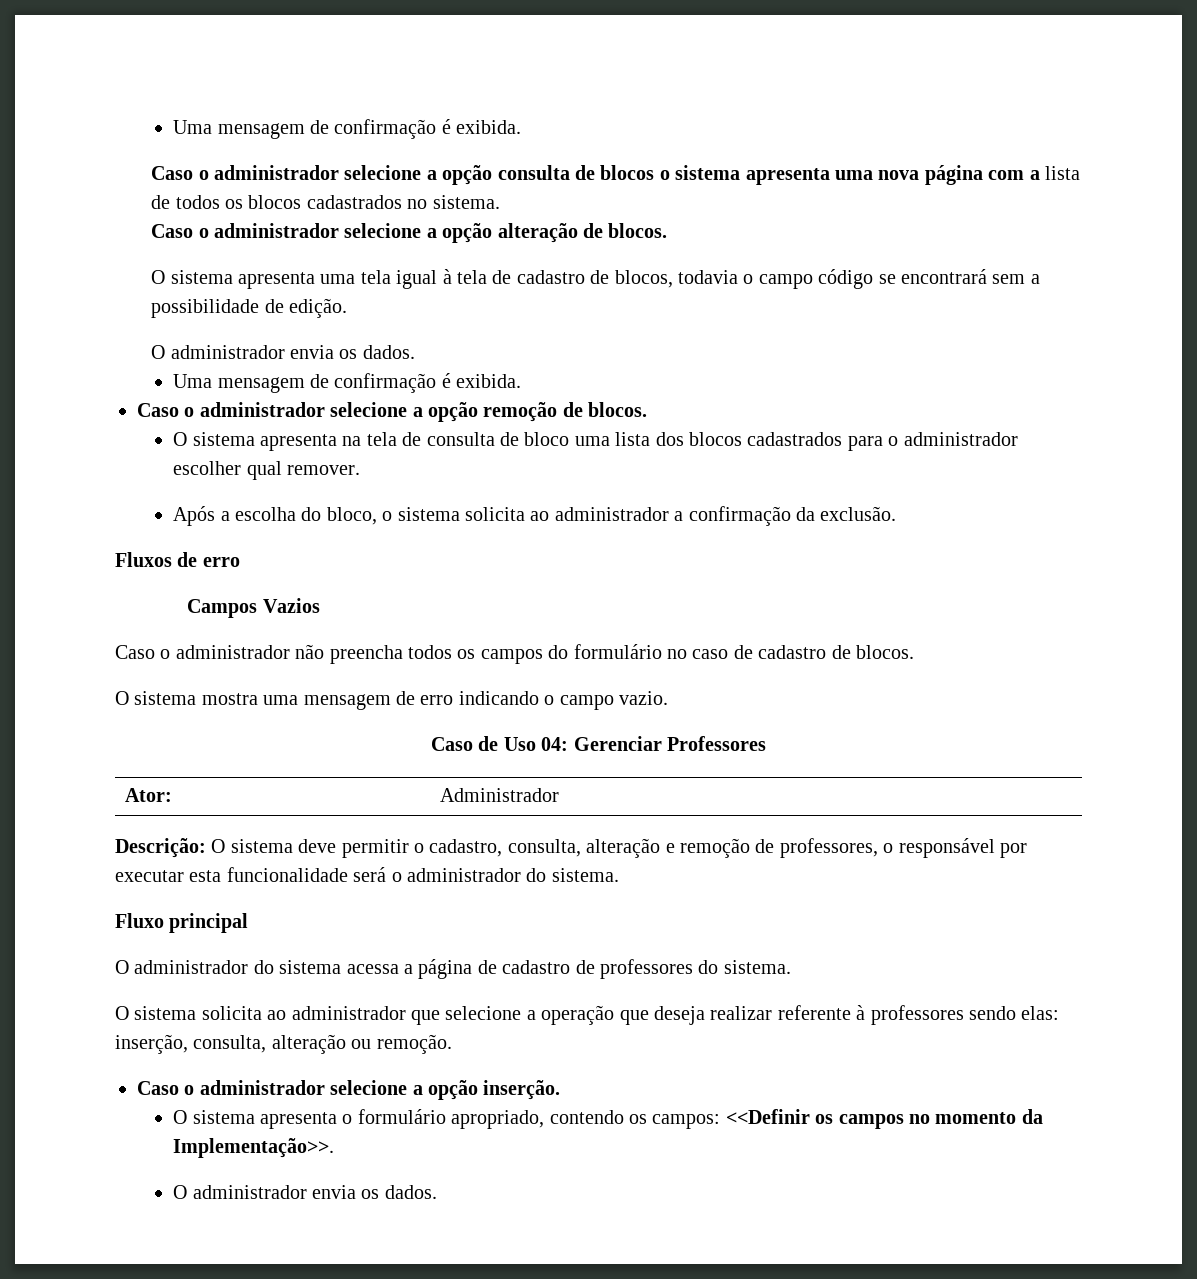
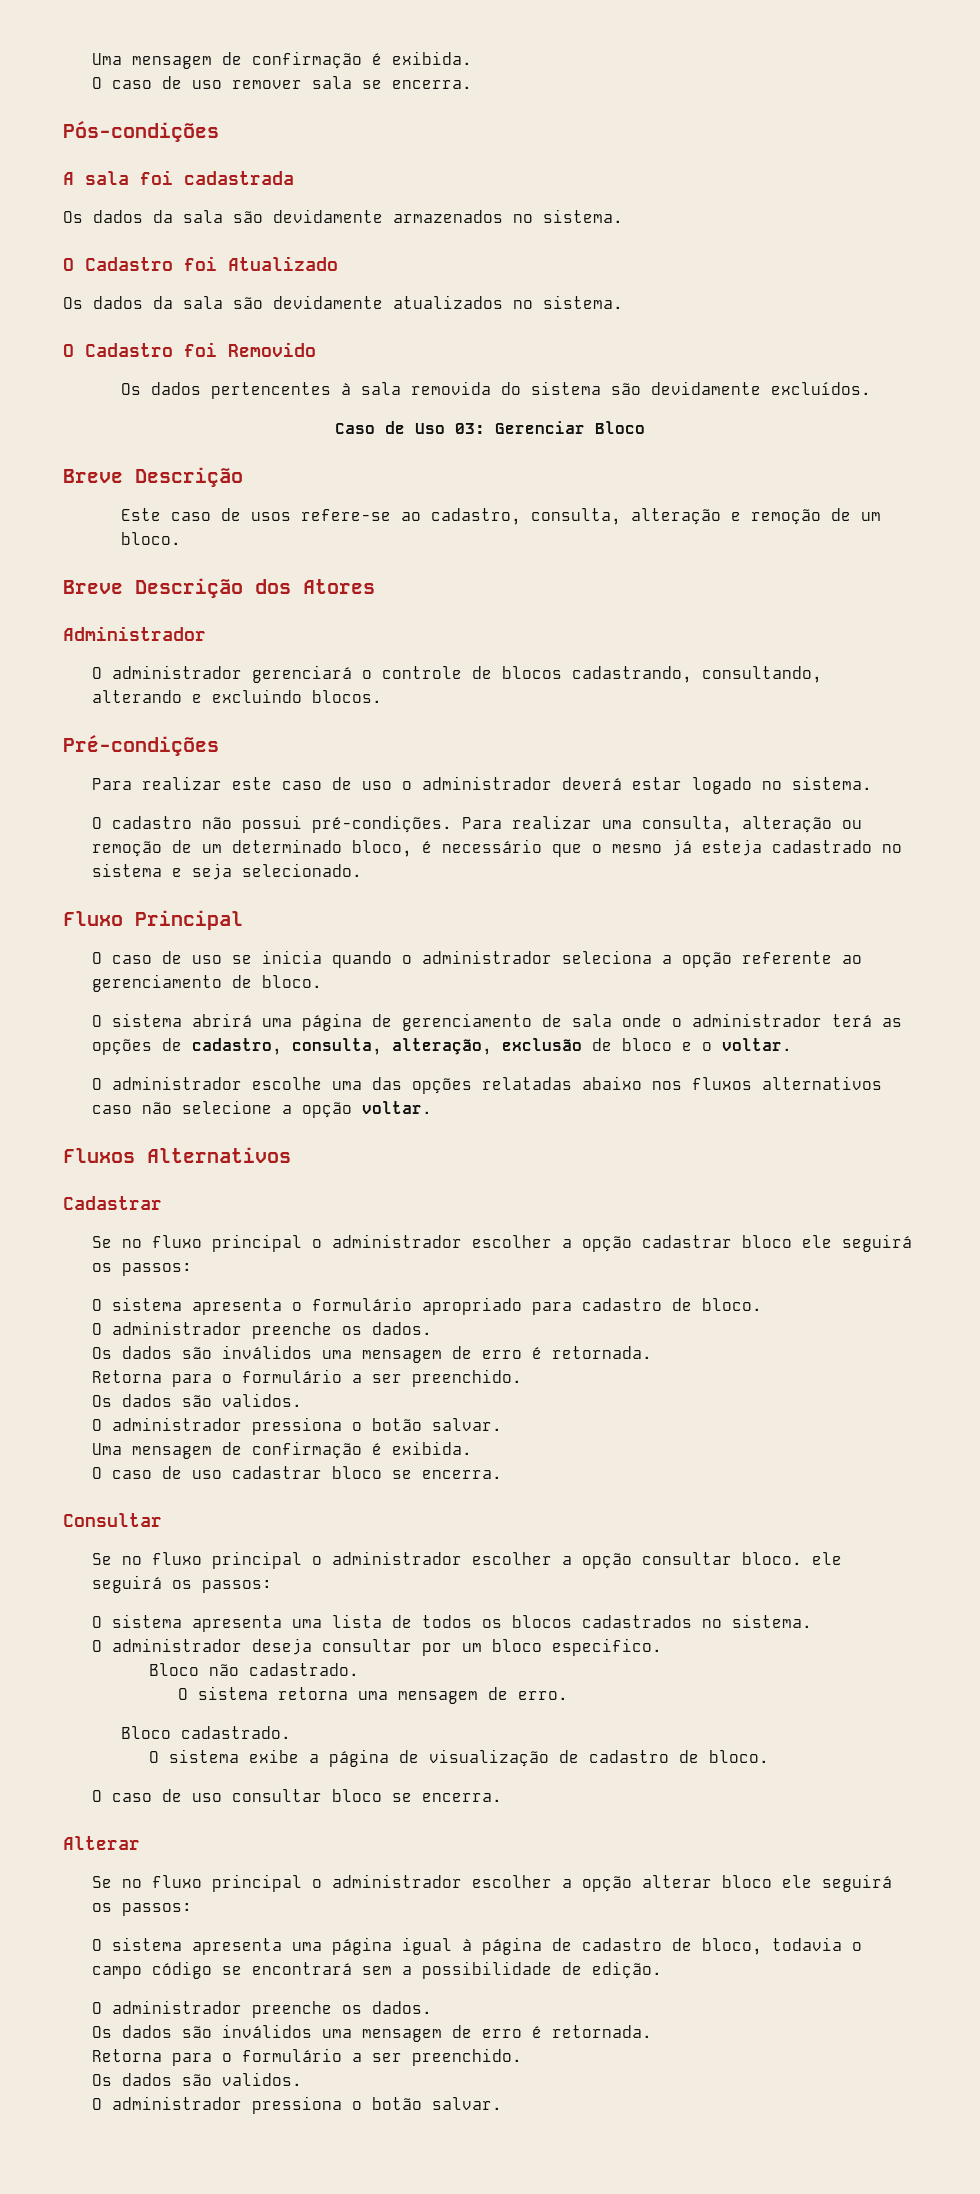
[173,119,522,139] [151,165,1040,185] Uma mensagem de confirmação é exibida. // Caso o administrador selecione a opção consulta de blocos o sistema apresenta uma nova página com a -> [91,51,472,69] [91,76,472,89] [63,121,219,142] [63,170,294,185] [63,209,623,223] [63,256,338,271] [63,295,623,309] [63,342,316,357] [120,381,871,399] [335,421,645,434] [63,467,243,487] [120,508,881,525] [120,532,181,545] [63,578,375,598] [63,626,206,641] [91,665,822,683] [91,689,382,703] [63,735,219,756] [91,776,872,794] [91,815,862,833] [91,839,902,857] [91,863,362,880] [63,910,243,930] [91,950,862,968] [91,974,322,992] [91,1013,902,1031] [91,1038,792,1055] [91,1076,882,1094] [91,1100,432,1118] [63,1147,291,1163] [63,1196,162,1210] [91,1234,912,1252] [91,1263,192,1276] [91,1297,762,1315] [91,1321,432,1339] [91,1345,652,1363] [91,1369,522,1387] [91,1393,302,1407] [91,1417,502,1435] [91,1441,472,1459] [91,1466,502,1479] [63,1513,162,1527] [91,1551,842,1569] [91,1575,272,1593] [91,1614,322,1632] Uma mensagem de confirmação é exibida. // O caso de uso remover sala se encerra. // Pós-condições // A sala foi cadastrada // Os dados da sala são devidamente armazenados no sistema. // O Cadastro foi Atualizado // Os dados da sala são devidamente atualizados no sistema. // O Cadastro foi Removido // Os dados pertencentes à sala removida do sistema são devidamente excluídos. // Caso de Uso 03: Gerenciar Bloco // Breve Descrição // Este caso de usos refere-se ao cadastro, consulta, alteração e remoção de um bloco. // Breve Descrição dos Atores // Administrador // O administrador gerenciará o controle de blocos cadastrando, consultando, alterando e excluindo blocos. // Pré-condições // Para realizar este caso de uso o administrador deverá estar logado no sistema. // O cadastro não possui pré-condições. Para realizar uma consulta, alteração ou remoção de um determinado bloco, é necessário que o mesmo já esteja cadastrado no sistema e seja selecionado. // Fluxo Principal // O caso de uso se inicia quando o administrador seleciona a opção referente ao gerenciamento de bloco. // O sistema abrirá uma página de gerenciamento de sala onde o administrador terá as opções de cadastro, consulta, alteração, exclusão de bloco e o voltar. // O administrador escolhe uma das opções relatadas abaixo nos fluxos alternativos caso não selecione a opção voltar. // Fluxos Alternativos // Cadastrar // Se no fluxo principal o administrador escolher a opção cadastrar bloco ele seguirá os passos: // O sistema apresenta o formulário apropriado para cadastro de bloco. // O administrador preenche os dados. // Os dados são inválidos uma mensagem de erro é retornada. // Retorna para o formulário a ser preenchido. // Os dados são validos. // O administrador pressiona o botão salvar. // Uma mensagem de confirmação é exibida. // O caso de uso cadastrar bloco se encerra. // Consultar // Se no fluxo principal o administrador escolher a opção consultar bloco. ele seguirá os passos: // O sistema apresenta uma
[151,223,668,243] [151,270,391,289] Caso o administrador selecione a opção alteração de blocos. // O sistema apresenta uma tela -> [91,1638,662,1656] [149,1663,360,1676] [178,1686,569,1704] [120,1726,291,1739] [149,1749,770,1767] [91,1789,502,1802] [63,1836,140,1850] [91,1874,892,1892] [91,1903,192,1916] [91,1937,392,1955] O administrador deseja consultar por um bloco especifico. // Bloco não cadastrado. // O sistema retorna uma mensagem de erro. // Bloco cadastrado. // O sistema exibe a página de visualização de cadastro de bloco. // O caso de uso consultar bloco se encerra. // Alterar // Se no fluxo principal o administrador escolher a opção alterar bloco ele seguirá os passos: // O sistema apresenta uma página
[456,270,673,288] tela de cadastro de blocos, -> [481,1937,762,1955] página de cadastro de bloco,
[289,345,415,359] [173,373,522,393] [137,402,648,422] [173,432,1018,451] [173,461,360,480] [173,506,897,526] [115,552,240,567] [187,598,320,618] [115,644,914,664] [115,691,668,710] [431,736,766,751] [124,788,172,802] [439,788,559,802] [115,838,1027,858] [115,867,619,882] [115,913,249,933] [115,959,791,979] [115,1005,1060,1025] [115,1034,452,1054] [137,1080,561,1100] [173,1109,1043,1129] [173,1138,335,1158] [173,1185,437,1199] envia os dados. // Uma mensagem de confirmação é exibida. // Caso o administrador selecione a opção remoção de blocos. // O sistema apresenta na tela de consulta de bloco uma lista dos blocos cadastrados para o administrador escolher qual remover. // Após a escolha do bloco, o sistema solicita ao administrador a confirmação da exclusão. // Fluxos de erro // Campos Vazios // Caso o administrador não preencha todos os campos do formulário no caso de cadastro de blocos. // O sistema mostra uma mensagem de erro indicando o campo vazio. // Caso de Uso 04: Gerenciar Professores // Ator: | Administrador // Descrição: O sistema deve permitir o cadastro, consulta, alteração e remoção de professores, o responsável por executar esta funcionalidade será o administrador do sistema. // Fluxo principal // O administrador do sistema acessa a página de cadastro de professores do sistema. // O sistema solicita ao administrador que selecione a operação que deseja realizar referente à professores sendo elas: inserção, consulta, alteração ou remoção. // Caso o administrador selecione a opção inserção. // O sistema apresenta o formulário apropriado, contendo os campos: <<Definir os campos no momento da Implementação>>. // O administrador envia os dados. -> [251,2001,432,2018] [91,2024,652,2042] [91,2048,522,2066] [91,2072,302,2086] [91,2096,502,2114] preenche os dados. // Os dados são inválidos uma mensagem de erro é retornada. // Retorna para o formulário a ser preenchido. // Os dados são validos. // O administrador pressiona o botão salvar.

